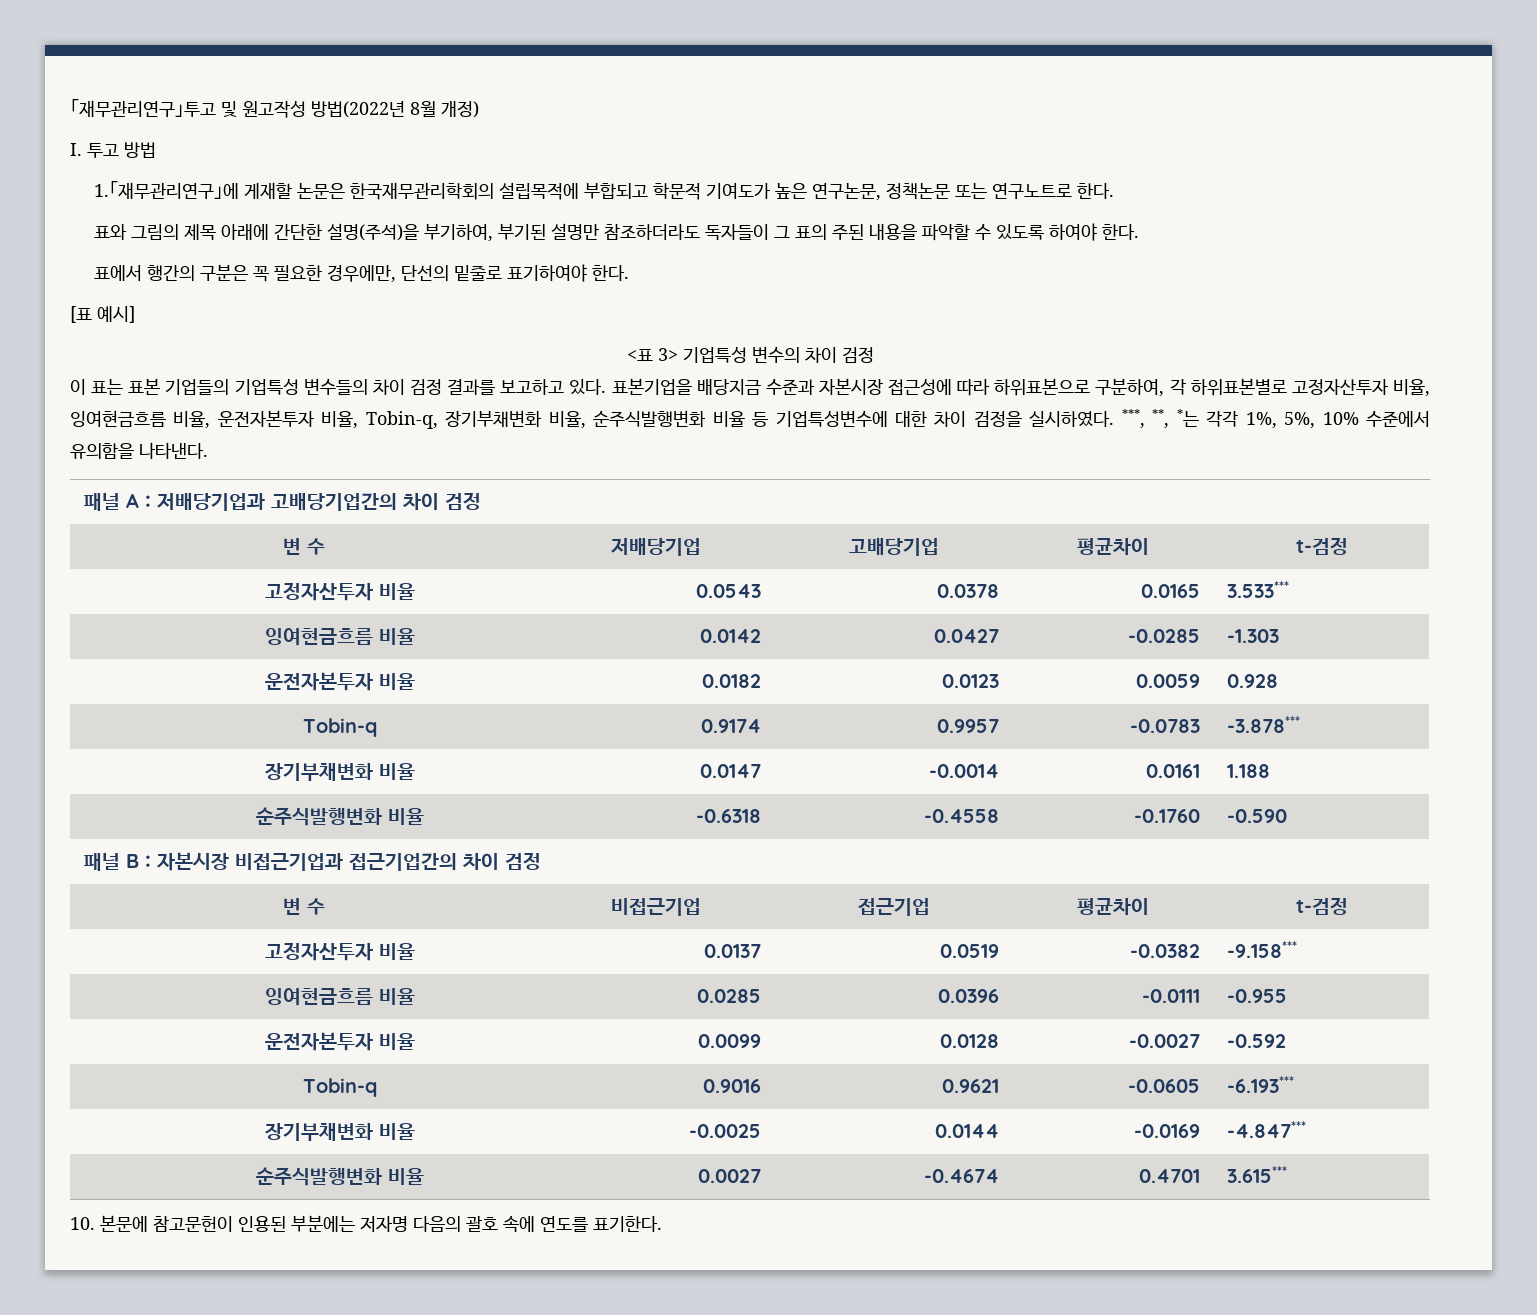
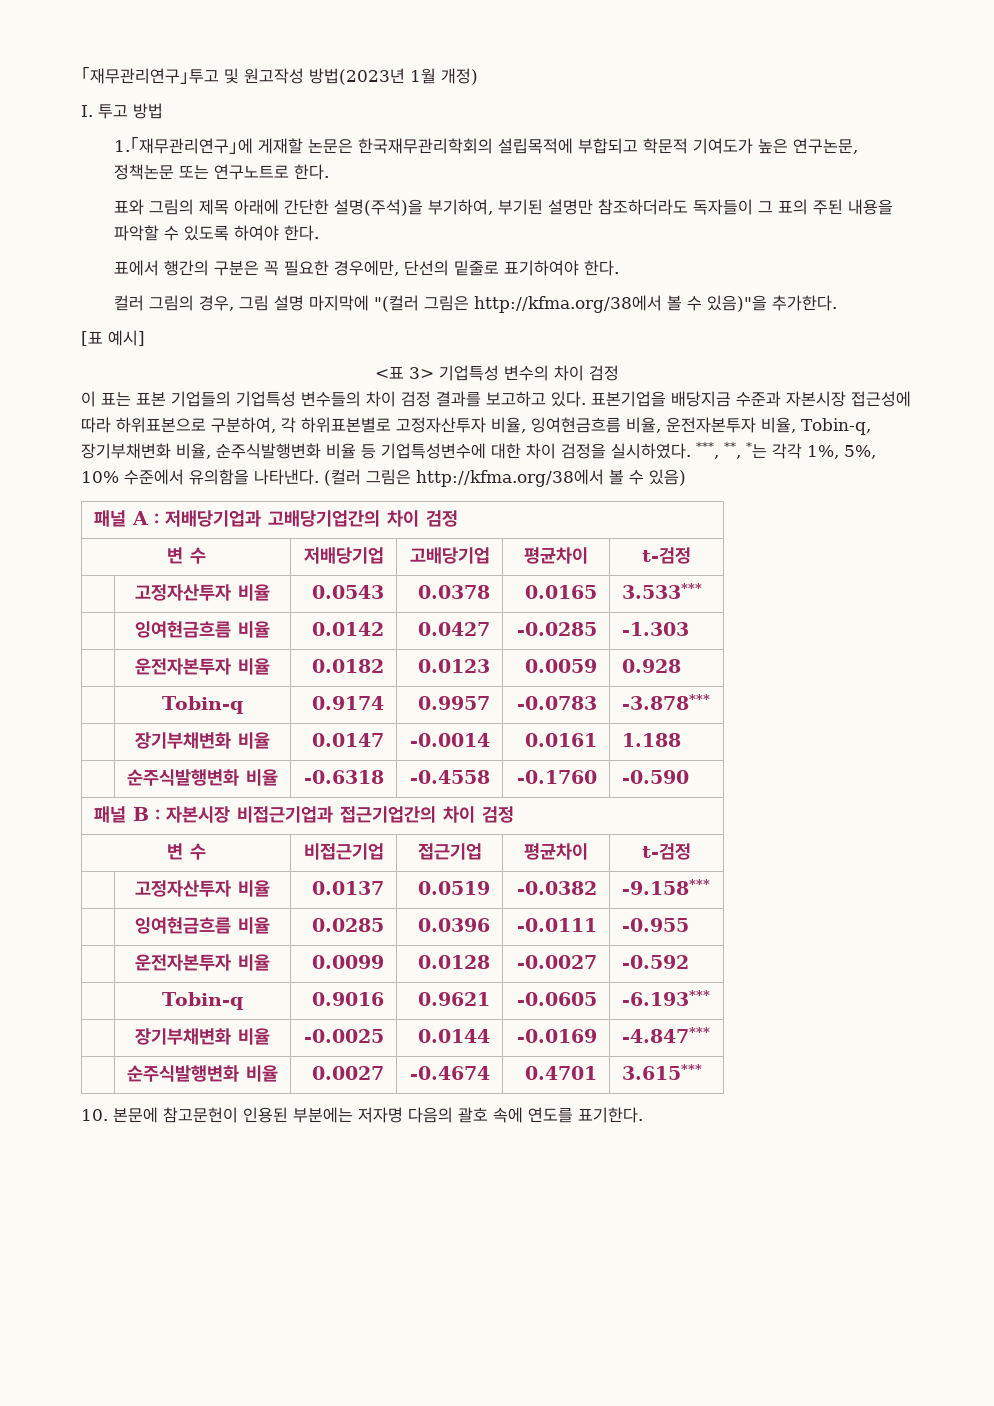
[311,101,436,118] 방법(2022년 8월 -> [309,68,436,85] 방법(2023년 1월
(630, 273) none -> [114,295,838,313] // 컬러 그림의 경우, 그림 설명 마지막에 "(컬러 그림은 http://kfma.org/38에서 볼 수 있음)"을 추가한다.
(208, 450) none -> [324,469,686,487] (컬러 그림은 http://kfma.org/38에서 볼 수 있음)

